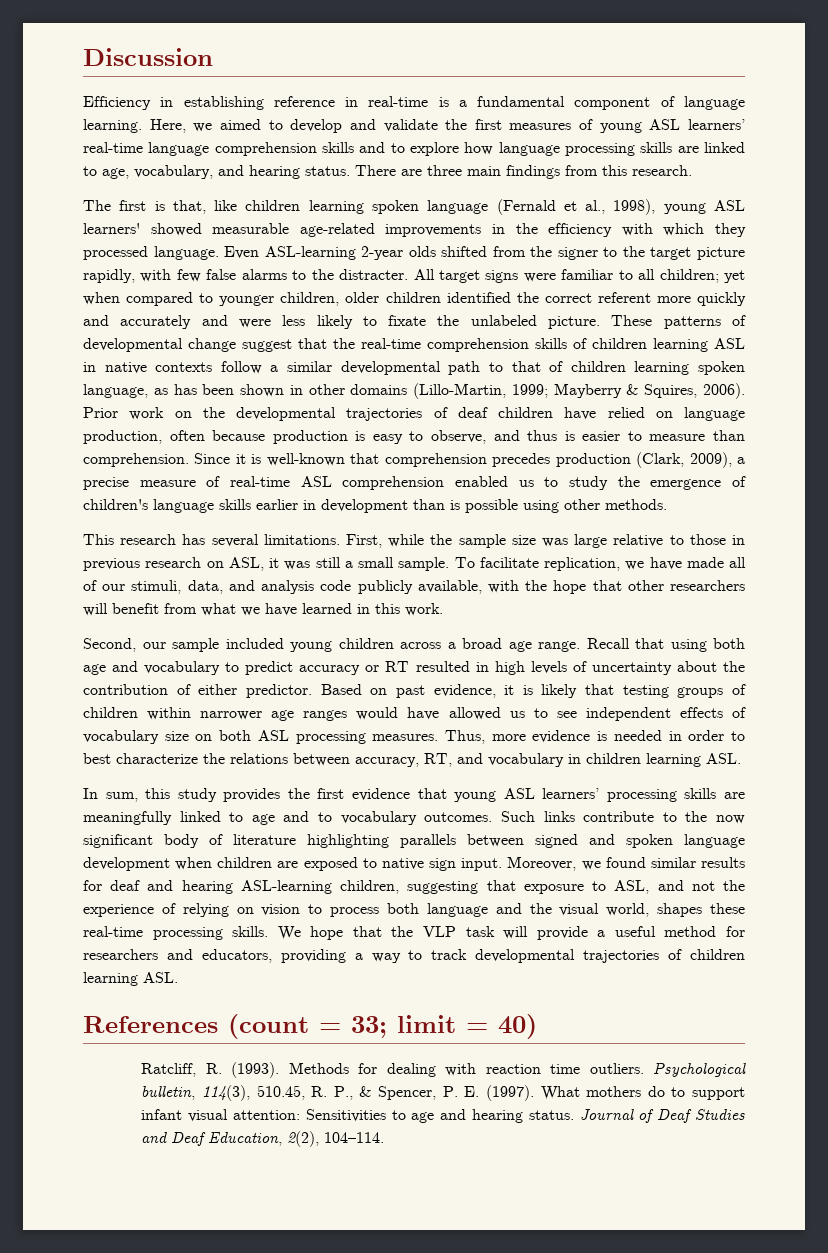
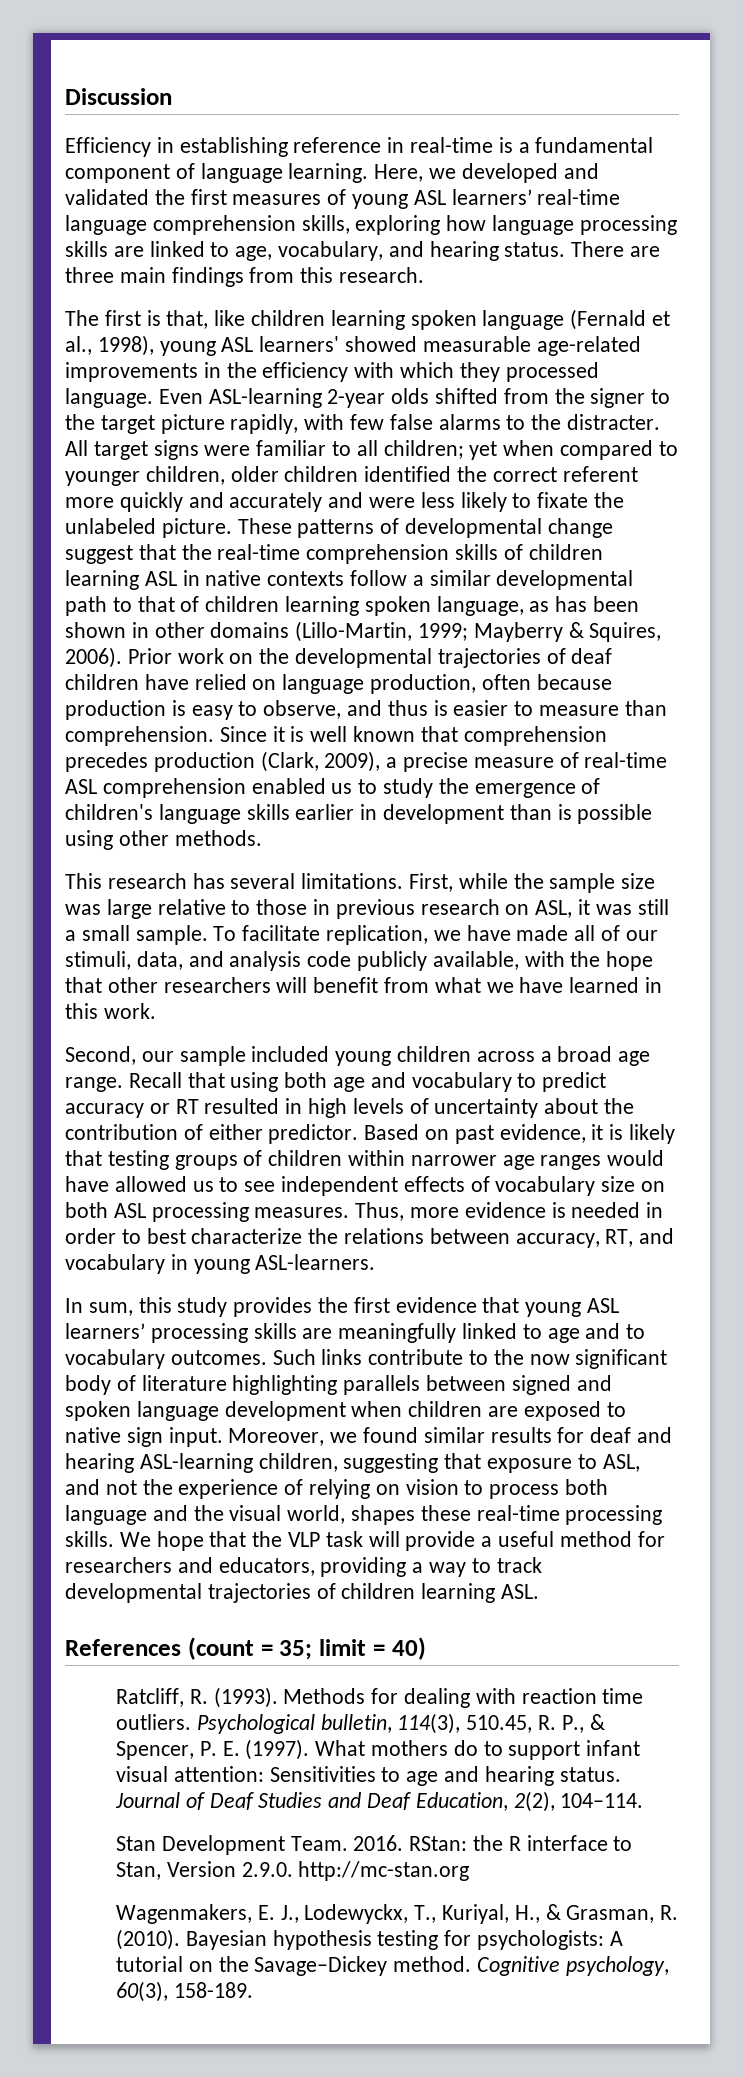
[219,119,438,133] aimed to develop and validate -> [461,163,599,183] [65,189,149,205] developed and validated
[322,142,459,156] skills and to explore -> [301,215,441,235] skills, exploring
[266,453,345,466] well-known -> [310,726,416,742] well known
[586,753,741,767] children learning ASL. -> [193,1254,376,1274] young ASL-learners.
[351,1016,387,1038] 33; -> [279,1640,313,1660] 35;
(385, 1137) none -> [115,1835,633,1855] [115,1861,470,1881] [115,1904,679,1924] [115,1929,623,1950] [115,1956,669,1976] [115,1981,253,2002] // Stan Development Team. 2016. RStan: the R interface to Stan, Version 2.9.0. http://mc-stan.org // Wagenmakers, E. J., Lodewyckx, T., Kuriyal, H., & Grasman, R. (2010). Bayesian hypothesis testing for psychologists: A tutorial on the Savage–Dickey method. Cognitive psychology, 60(3), 158-189.

